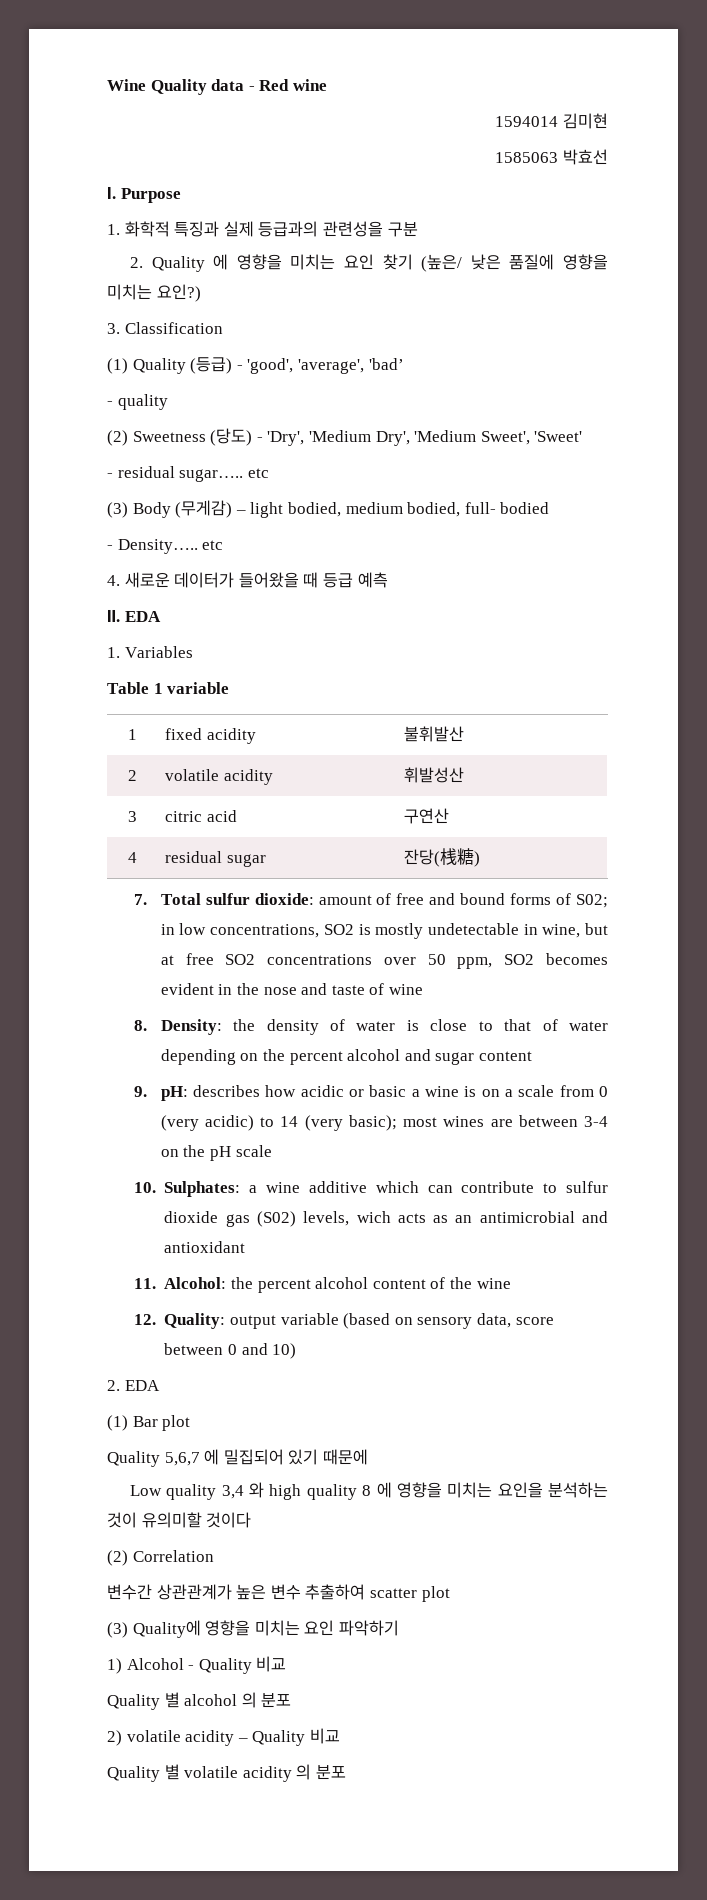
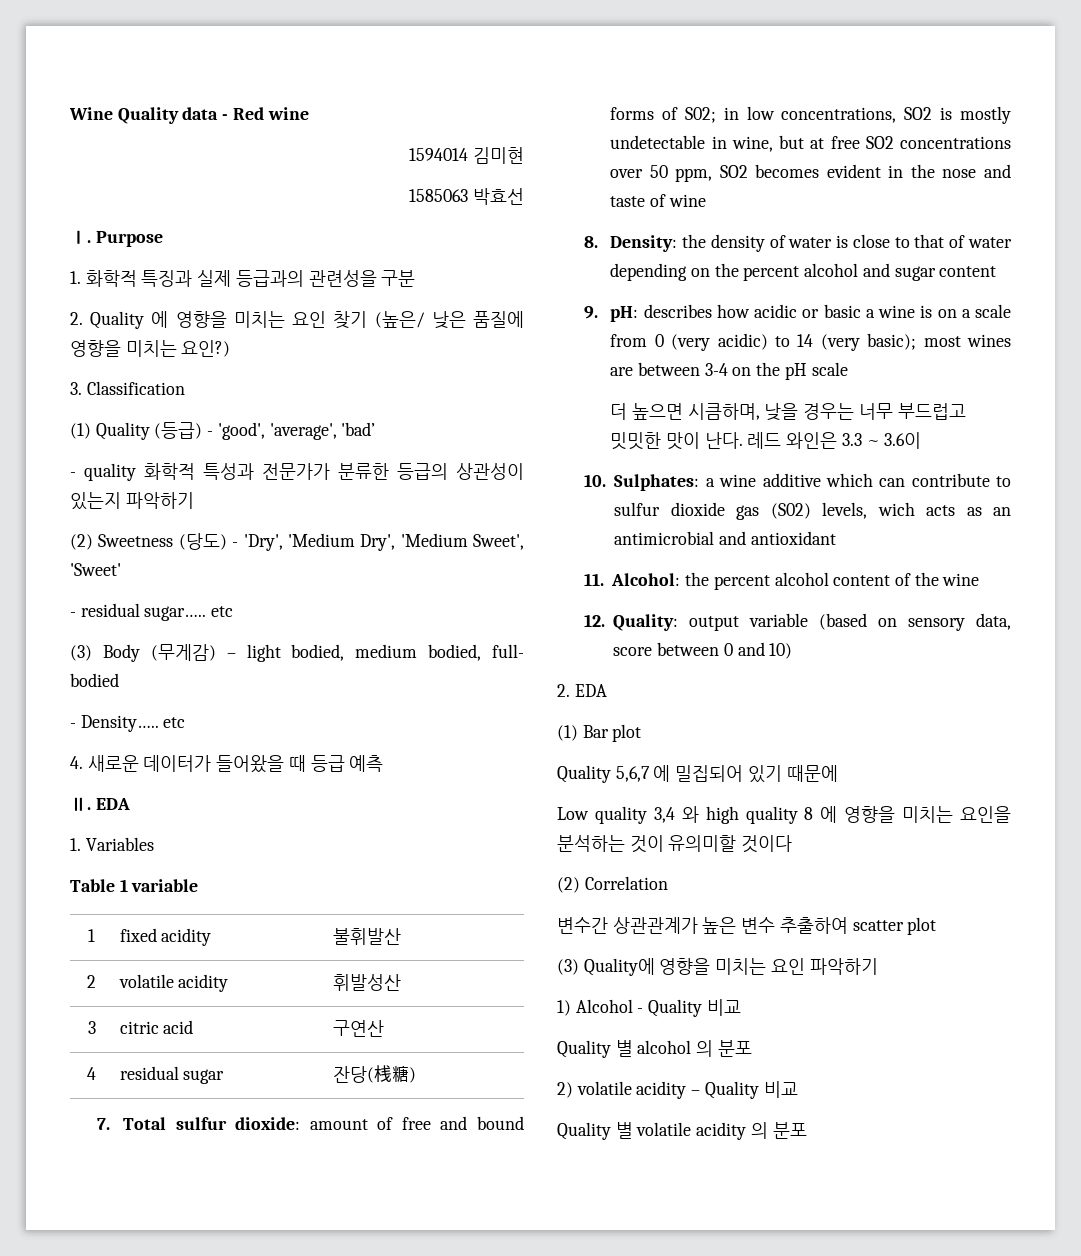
(168, 402) none -> [144,463,524,480] [70,492,194,510] 화학적 특성과 전문가가 분류한 등급의 상관성이 있는지 파악하기
(272, 1151) none -> [610,403,966,421] [610,432,922,450] // 더 높으면 시큼하며, 낮을 경우는 너무 부드럽고 밋밋한 맛이 난다. 레드 와인은 3.3 ~ 3.6이

